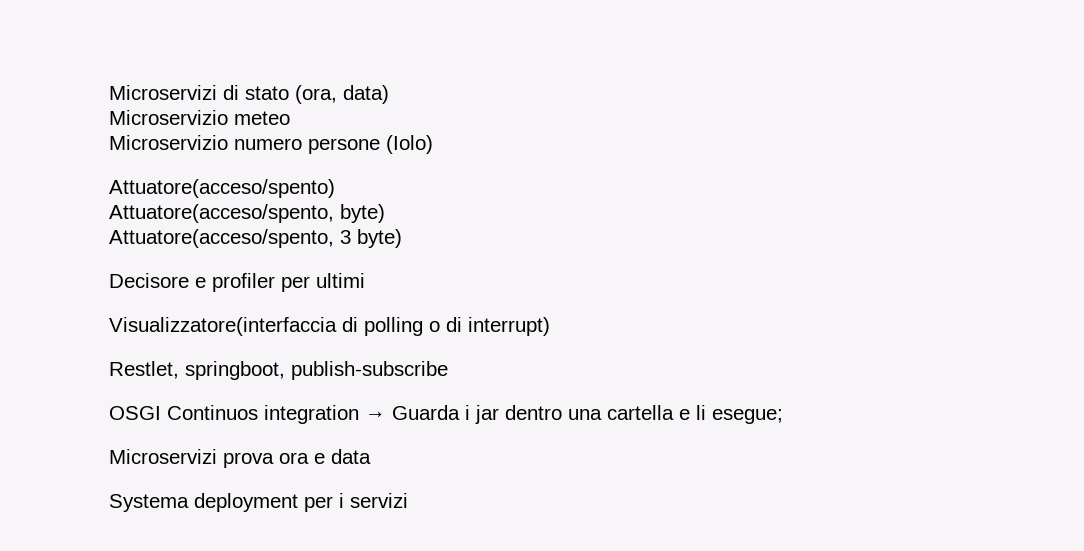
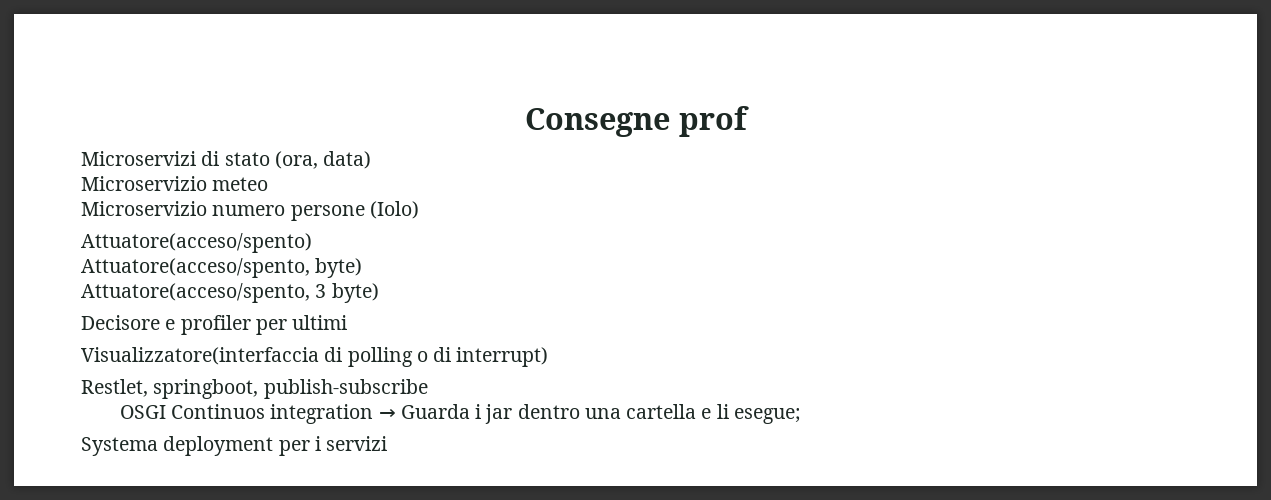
(109, 92) none -> [525,106,749,137] Consegne prof //
[109,449,371,468] // Microservizi prova ora e data -> (801, 416) none

